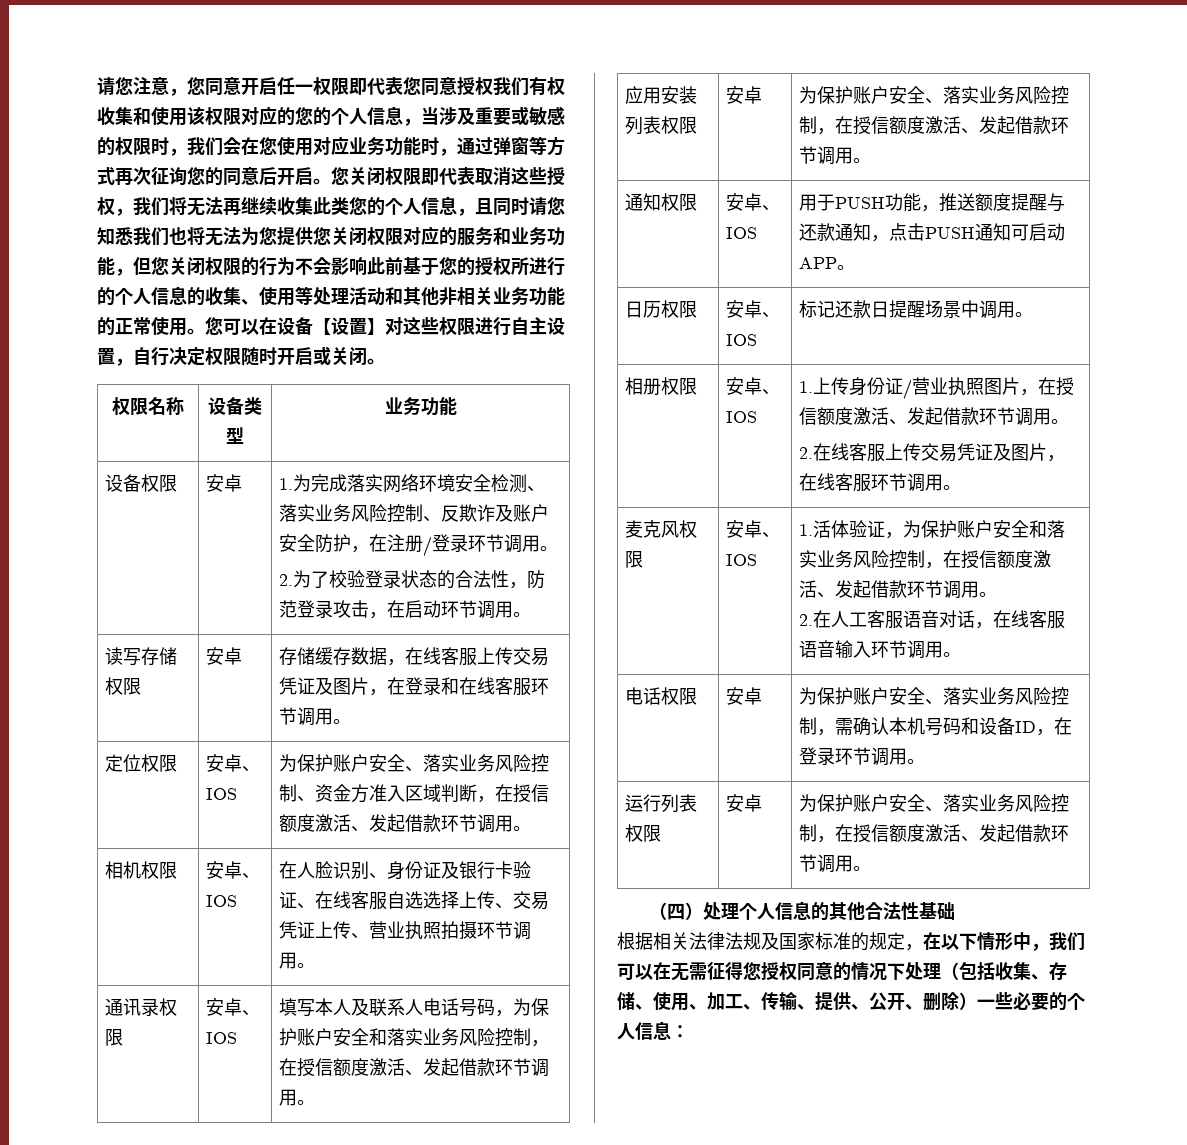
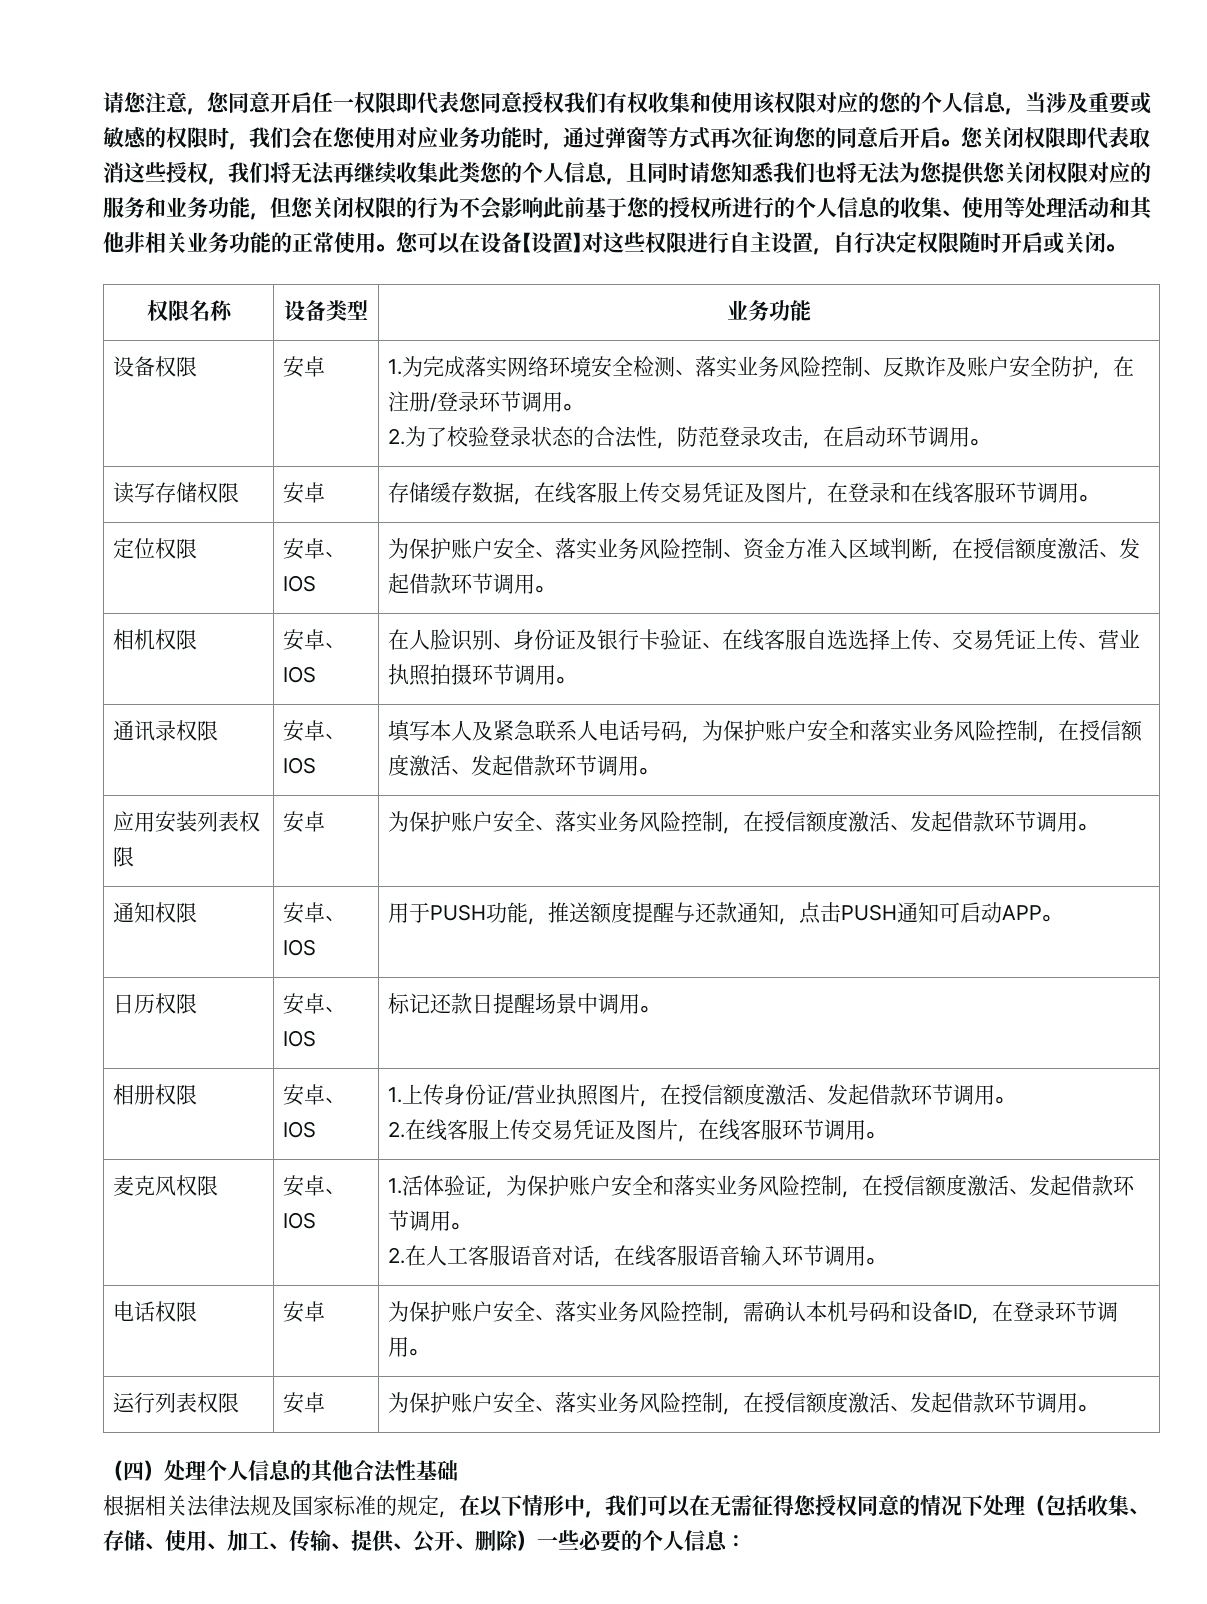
(369, 1007) none -> [493,720,537,741] 紧急

